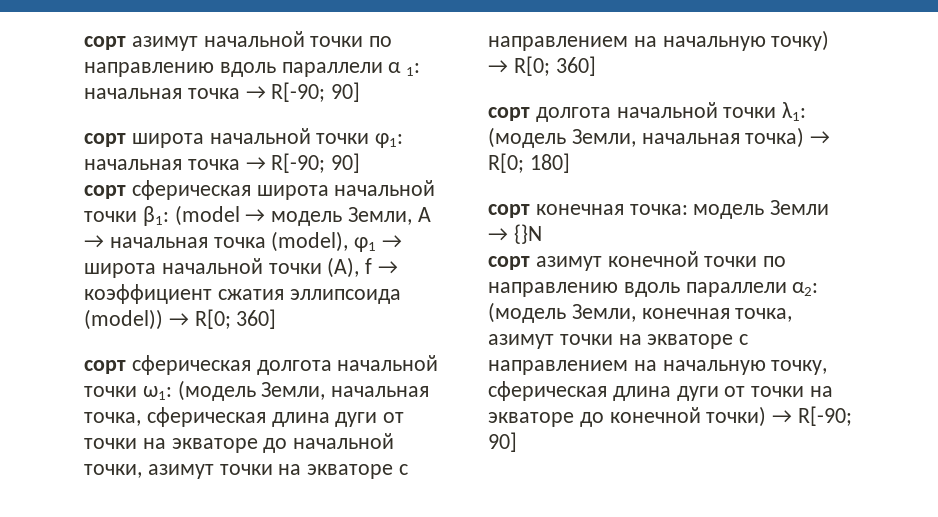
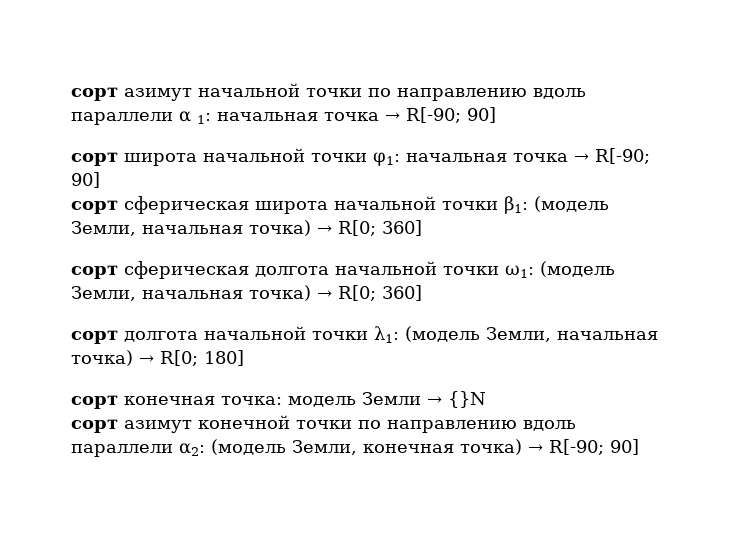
[174,205,431,226] [84,231,403,252] [84,257,399,278] [84,284,401,304] [84,309,163,330] (model → модель Земли, A → начальная точка (model), φ1 → широта начальной точки (A), f → коэффициент сжатия эллипсоида (model)) -> [534,196,609,212] [71,220,311,236] (модель Земли, начальная точка)
[84,407,405,427] [84,433,395,453] [84,464,409,479] [488,30,830,51] точка, сферическая длина дуги от точки на экваторе до начальной точки, азимут точки на экваторе с направлением на начальную точку) -> [249,285,311,301] точка)
[735,308,793,322] [488,334,749,349] [488,360,828,375] [488,381,834,401] [488,406,767,427] точка, азимут точки на экваторе с направлением на начальную точку, сферическая длина дуги от точки на экваторе до конечной точки) -> [460,439,522,455] точка)

